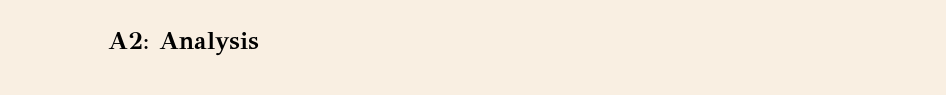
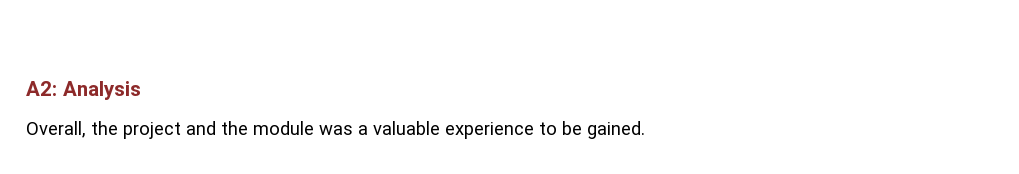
(259, 44) none -> [26,121,645,139] // Overall, the project and the module was a valuable experience to be gained.

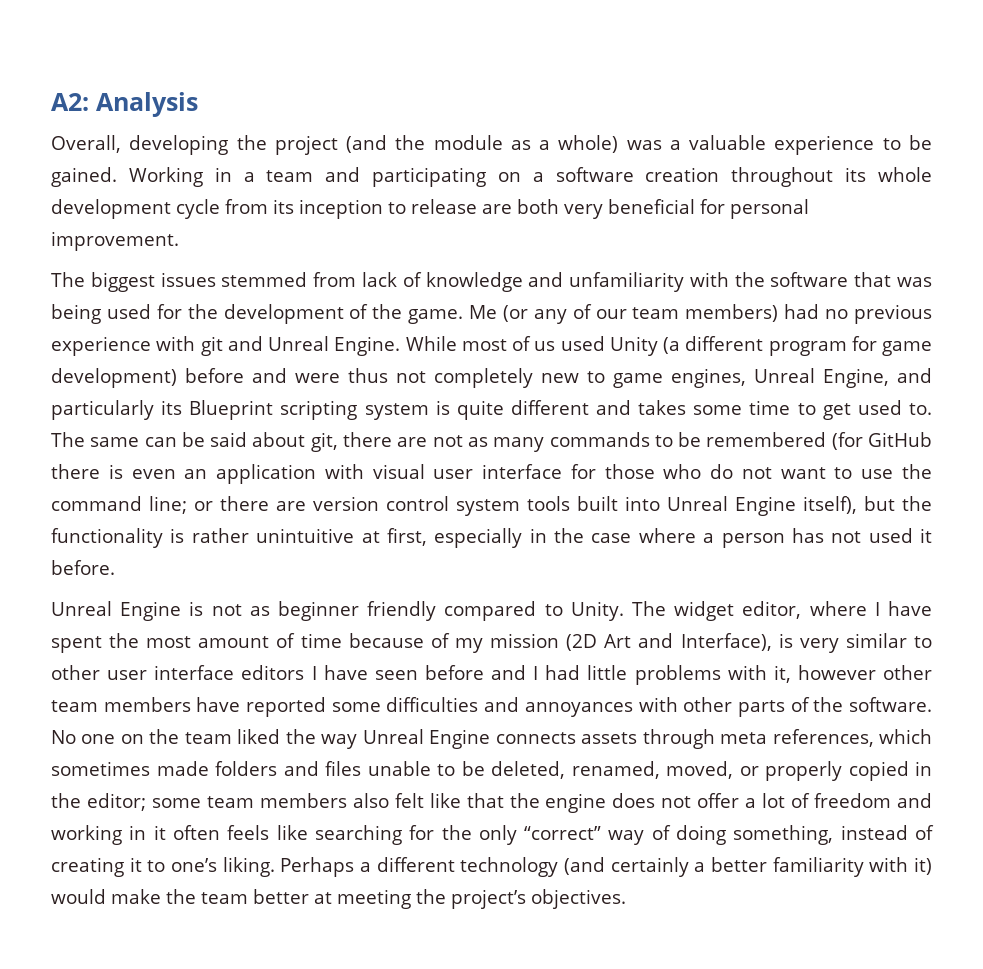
(86, 129) none -> [129,135,229,155] developing
[186,121,216,135] and -> [346,135,388,153] (and
(314, 128) none -> [510,135,619,153] as a whole)
(645, 130) none -> [128,167,932,187] [51,199,809,219] [51,231,179,251] [51,272,933,292] [51,304,932,324] [51,336,932,356] [51,368,932,388] [51,400,932,420] [51,432,932,452] [51,464,932,484] [51,496,932,516] [51,528,932,548] [51,560,115,575] [51,601,933,621] [51,633,933,653] [51,665,932,685] [51,697,933,717] [51,729,932,749] [51,761,932,781] [51,793,933,813] [51,825,934,845] [51,857,932,877] [51,889,626,909] Working in a team and participating on a software creation throughout its whole development cycle from its inception to release are both very beneficial for personal improvement. // The biggest issues stemmed from lack of knowledge and unfamiliarity with the software that was being used for the development of the game. Me (or any of our team members) had no previous experience with git and Unreal Engine. While most of us used Unity (a different program for game development) before and were thus not completely new to game engines, Unreal Engine, and particularly its Blueprint scripting system is quite different and takes some time to get used to. The same can be said about git, there are not as many commands to be remembered (for GitHub there is even an application with visual user interface for those who do not want to use the command line; or there are version control system tools built into Unreal Engine itself), but the functionality is rather unintuitive at first, especially in the case where a person has not used it before. // Unreal Engine is not as beginner friendly compared to Unity. The widget editor, where I have spent the most amount of time because of my mission (2D Art and Interface), is very similar to other user interface editors I have seen before and I had little problems with it, however other team members have reported some difficulties and annoyances with other parts of the software. No one on the team liked the way Unreal Engine connects assets through meta references, which sometimes made folders and files unable to be deleted, renamed, moved, or properly copied in the editor; some team members also felt like that the engine does not offer a lot of freedom and working in it often feels like searching for the only “correct” way of doing something, instead of creating it to one’s liking. Perhaps a different technology (and certainly a better familiarity with it) would make the team better at meeting the project’s objectives.

